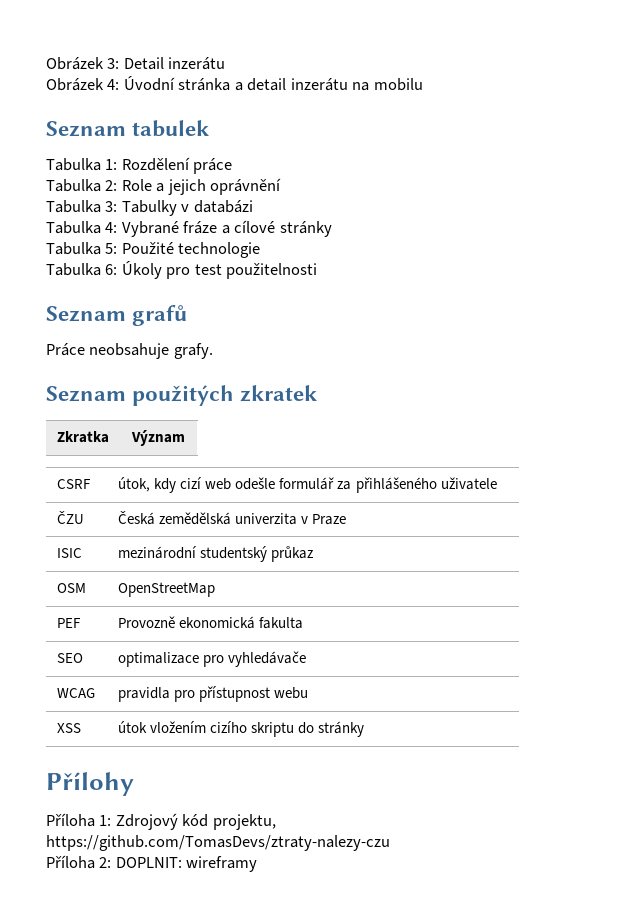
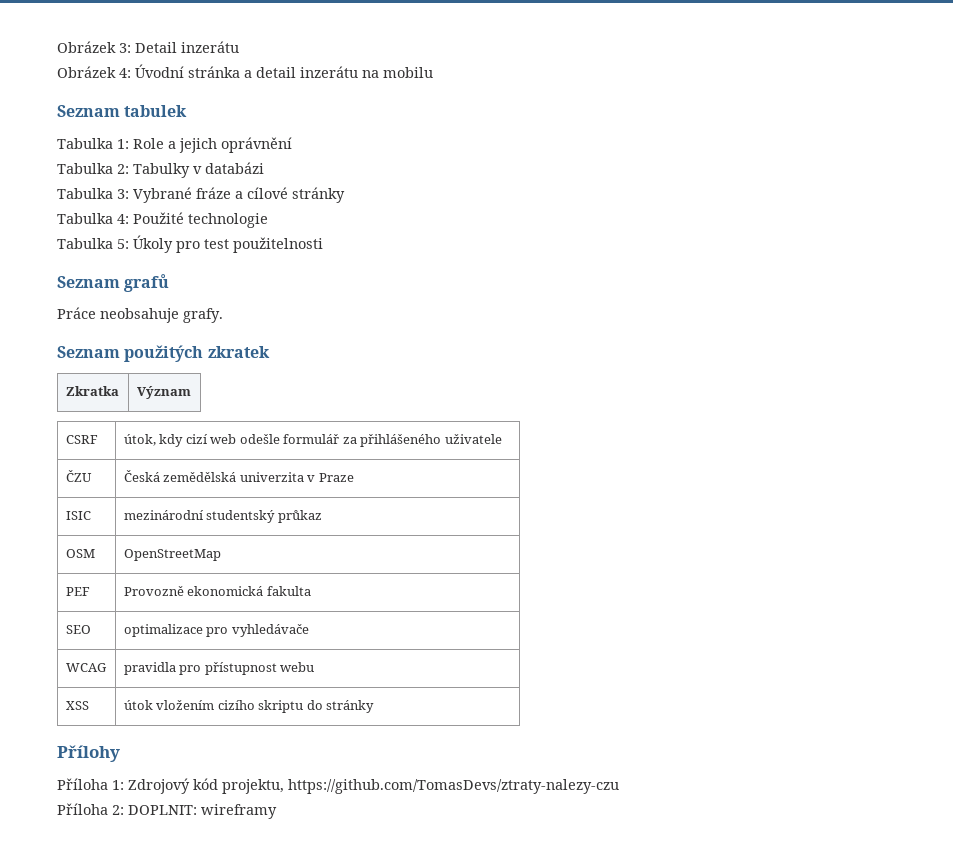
[121,157,233,174] [46,179,118,192] Rozdělení práce // Tabulka 2: -> (129, 144) none
[105,201,118,212] 3: -> [117,164,129,174] 2:
[105,222,118,233] 4: -> [117,189,129,199] 3:
[105,243,118,254] 5: -> [117,214,129,224] 4:
[105,264,118,275] 6: -> [117,239,129,249] 5:

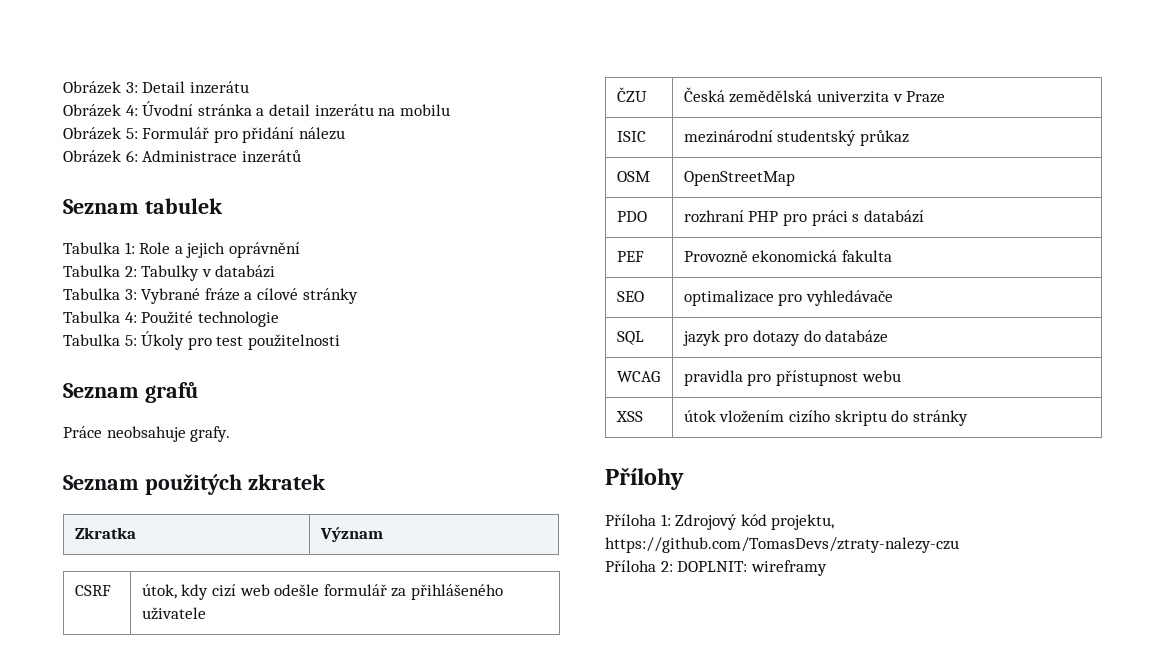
(433, 72) none -> [63,127,345,143] [63,150,301,163] // Obrázek 5: Formulář pro přidání nálezu // Obrázek 6: Administrace inzerátů
(221, 555) none -> [616,211,647,222] [683,210,924,226] // PDO | rozhraní PHP pro práci s databází
(309, 630) none -> [616,331,644,345] [682,330,889,346] // SQL | jazyk pro dotazy do databáze

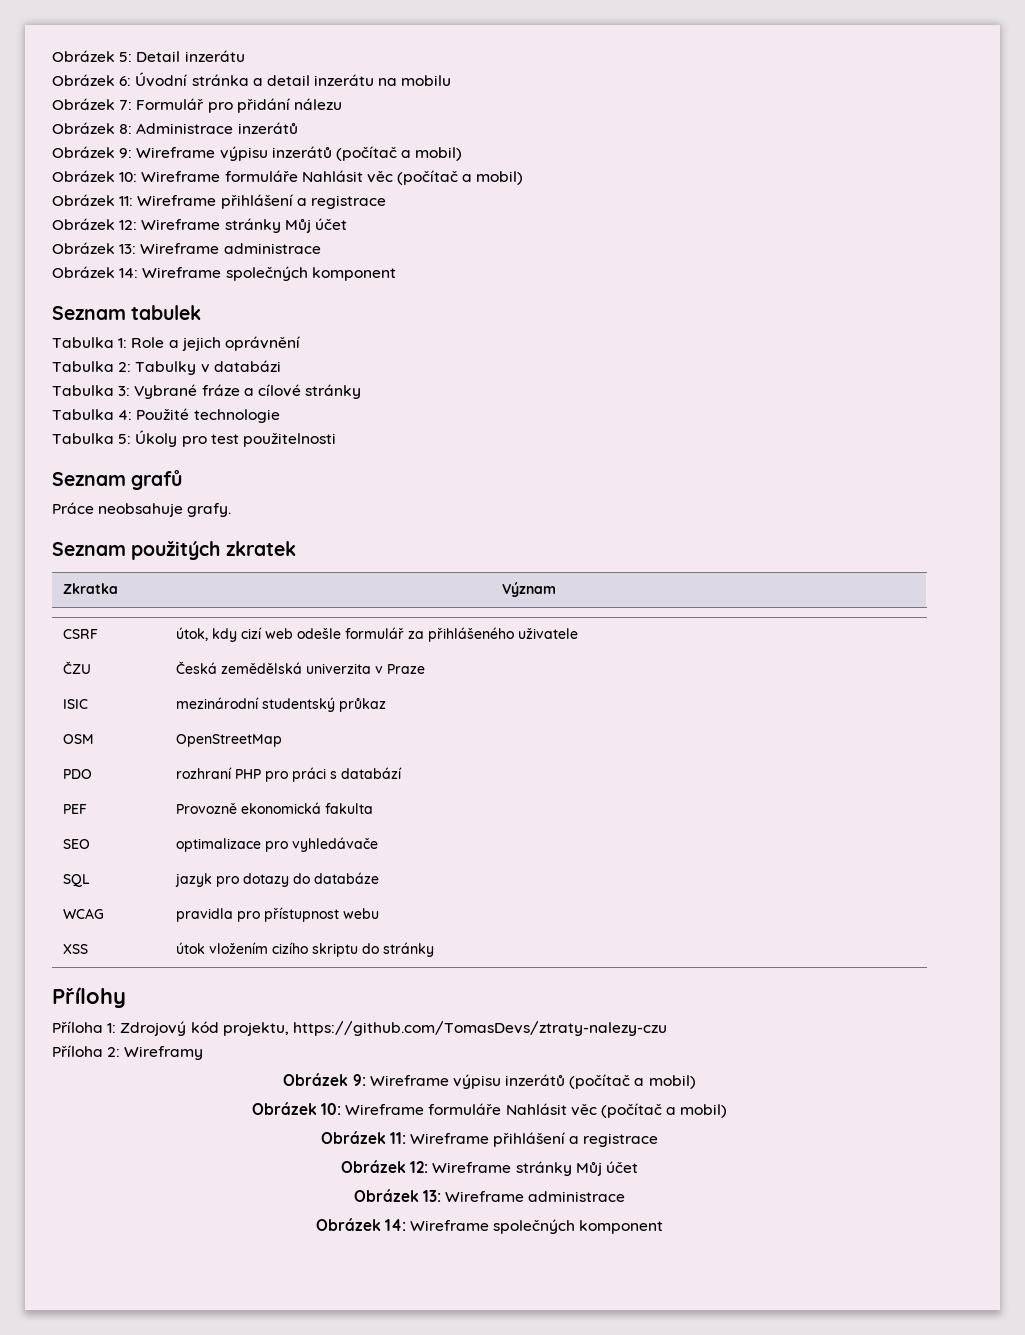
[63,81,138,94] Obrázek 3: -> [52,50,133,62] Obrázek 5:
[125,105,138,116] 4: -> [119,76,132,86] 6:
[125,128,138,139] 5: -> [119,100,133,110] 7:
[125,150,138,162] 6: -> [119,124,133,134] 8:
(301, 156) none -> [52,146,463,161] [52,170,524,185] [52,194,386,209] [52,218,347,233] [52,242,321,254] [52,266,396,281] // Obrázek 9: Wireframe výpisu inzerátů (počítač a mobil) // Obrázek 10: Wireframe formuláře Nahlásit věc (počítač a mobil) // Obrázek 11: Wireframe přihlášení a registrace // Obrázek 12: Wireframe stránky Můj účet // Obrázek 13: Wireframe administrace // Obrázek 14: Wireframe společných komponent
[677,560,827,576] DOPLNIT: wireframy -> [124,1046,204,1060] [283,1073,696,1089] [251,1102,728,1118] [320,1131,659,1147] [341,1160,638,1176] [353,1189,626,1202] [315,1218,664,1234] Wireframy // Obrázek 9: Wireframe výpisu inzerátů (počítač a mobil) // Obrázek 10: Wireframe formuláře Nahlásit věc (počítač a mobil) // Obrázek 11: Wireframe přihlášení a registrace // Obrázek 12: Wireframe stránky Můj účet // Obrázek 13: Wireframe administrace // Obrázek 14: Wireframe společných komponent

